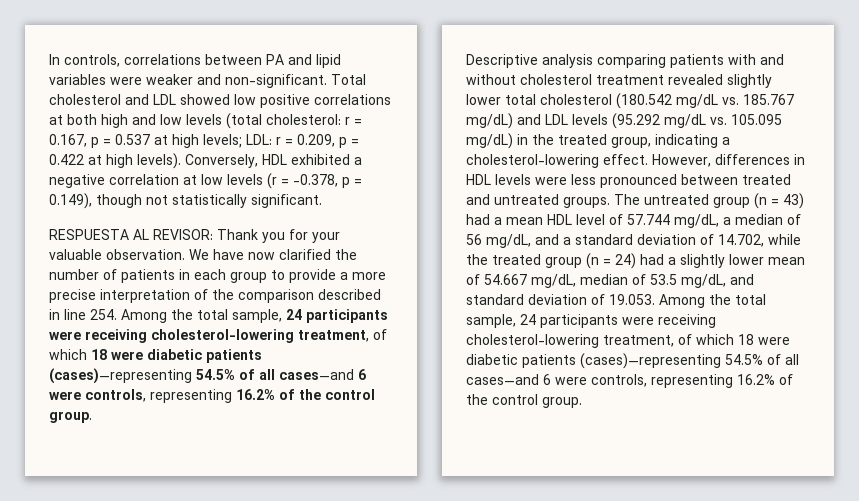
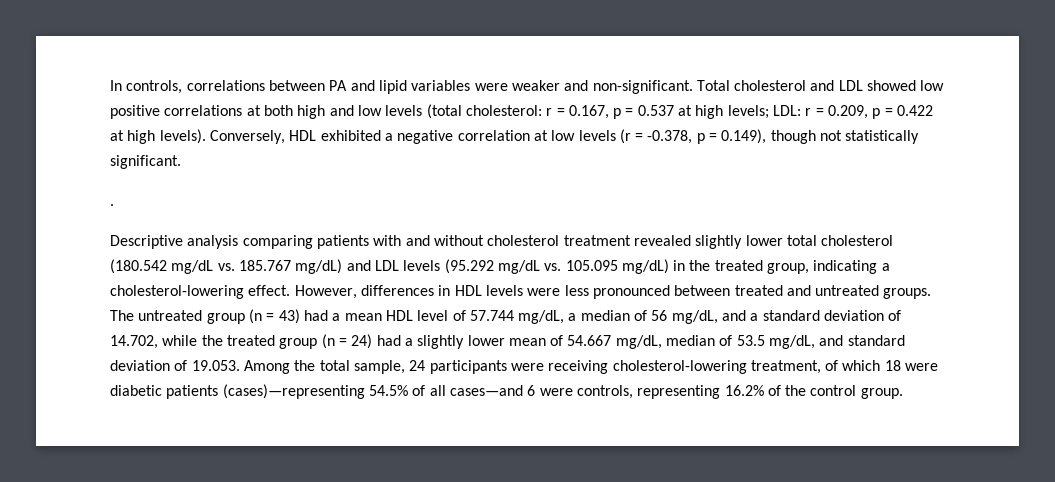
[49,229,340,243] [49,249,357,260] [49,269,386,283] [49,289,381,303] [49,309,388,323] [49,329,387,343] [49,349,262,363] [49,368,366,384] [49,389,375,403] [49,411,92,423] RESPUESTA AL REVISOR: Thank you for your valuable observation. We have now clarified the number of patients in each group to provide a more precise interpretation of the comparison described in line 254. Among the total sample, 24 participants were receiving cholesterol-lowering treatment, of which 18 were diabetic patients (cases)—representing 54.5% of all cases—and 6 were controls, representing 16.2% of the control group. -> [110,204,114,206] .

